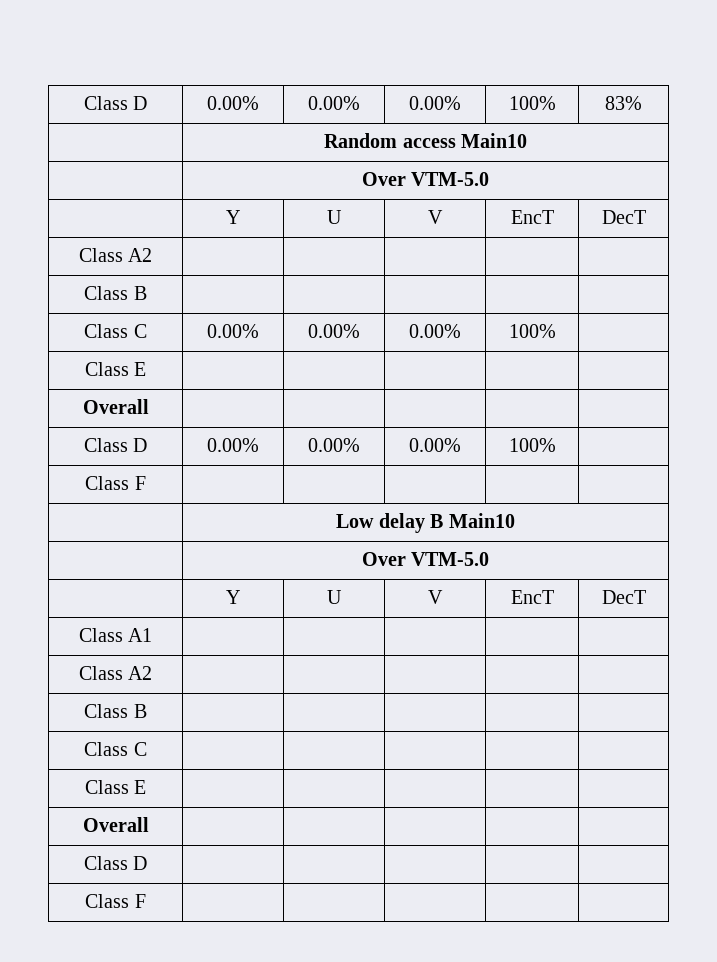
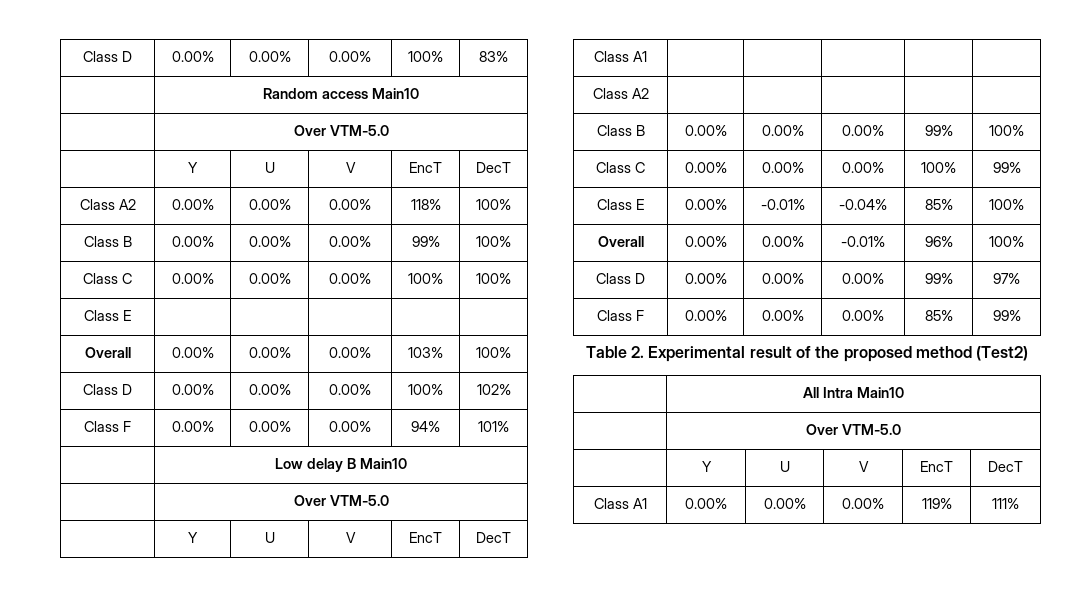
[84,286,147,300] [84,324,147,338] [207,324,259,338] [308,324,360,338] [409,324,461,338] [508,324,556,338] [84,362,147,376] [82,399,149,414] [83,438,148,452] [207,438,259,452] [308,438,360,452] [409,438,461,452] [508,438,556,452] [85,476,146,490] | | | | // Class B | | | | | // Class C | 0.00% | 0.00% | 0.00% | 100% | // Class E | | | | | // Overall | | | | | // Class D | 0.00% | 0.00% | 0.00% | 100% | // Class F | | | | | -> [171,199,214,210] [248,199,291,210] [329,199,371,210] [410,199,441,210] [476,199,511,210] [83,236,132,247] [171,236,214,247] [248,236,291,247] [329,236,371,247] [411,236,440,247] [476,236,511,247] [83,273,132,284] [171,273,214,284] [248,273,291,284] [329,273,371,284] [408,273,443,284] [476,273,511,284] [84,310,131,321] [84,347,131,358] [171,347,214,358] [248,347,291,358] [329,347,371,358] [408,347,443,358] [476,347,511,358] [83,384,132,395] [171,384,214,395] [248,384,291,395] [329,384,371,395] [408,384,443,395] [476,384,511,395] [84,421,131,432] [171,421,214,432] [248,421,291,432] [329,421,371,432] [411,421,440,432] [478,421,509,432] 0.00% | 0.00% | 0.00% | 118% | 100% // Class B | 0.00% | 0.00% | 0.00% | 99% | 100% // Class C | 0.00% | 0.00% | 0.00% | 100% | 100% // Class E | | | | | // Overall | 0.00% | 0.00% | 0.00% | 103% | 100% // Class D | 0.00% | 0.00% | 0.00% | 100% | 102% // Class F | 0.00% | 0.00% | 0.00% | 94% | 101%
[84,742,147,756] [84,780,147,794] [82,817,149,832] [83,856,148,870] [85,894,146,908] | | | | // Class C | | | | | // Class E | | | | | // Overall | | | | | // Class D | | | | | // Class F | | | | | -> [684,125,727,136] [761,125,804,136] [842,125,884,136] [924,125,953,136] [989,125,1024,136] [596,162,645,173] [684,162,727,173] [761,162,804,173] [842,162,884,173] [921,162,956,173] [992,162,1021,173] [597,199,644,210] [684,199,727,210] [760,199,805,210] [839,199,887,210] [924,199,953,210] [989,199,1024,210] [597,236,644,247] [684,236,727,247] [761,236,804,247] [841,236,885,247] [924,236,953,247] [989,236,1024,247] [596,273,645,284] [684,273,727,284] [761,273,804,284] [842,273,884,284] [924,273,953,284] [993,273,1020,284] [597,310,644,321] [684,310,727,321] [761,310,804,321] [842,310,884,321] [924,310,953,321] [992,310,1021,321] [585,346,1029,362] [803,387,904,398] [806,424,901,435] [701,461,712,472] [779,461,790,472] [858,461,869,472] [920,461,953,472] [988,461,1023,472] [593,498,647,509] [685,498,727,509] [763,498,806,509] [842,498,884,509] [921,498,952,509] [992,498,1019,509] 0.00% | 0.00% | 0.00% | 99% | 100% // Class C | 0.00% | 0.00% | 0.00% | 100% | 99% // Class E | 0.00% | -0.01% | -0.04% | 85% | 100% // Overall | 0.00% | 0.00% | -0.01% | 96% | 100% // Class D | 0.00% | 0.00% | 0.00% | 99% | 97% // Class F | 0.00% | 0.00% | 0.00% | 85% | 99% // Table 2. Experimental result of the proposed method (Test2) // | All Intra Main10 // | Over VTM-5.0 // | Y | U | V | EncT | DecT // Class A1 | 0.00% | 0.00% | 0.00% | 119% | 111%

